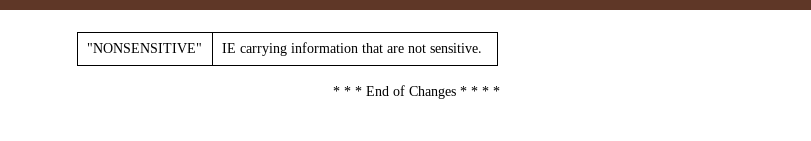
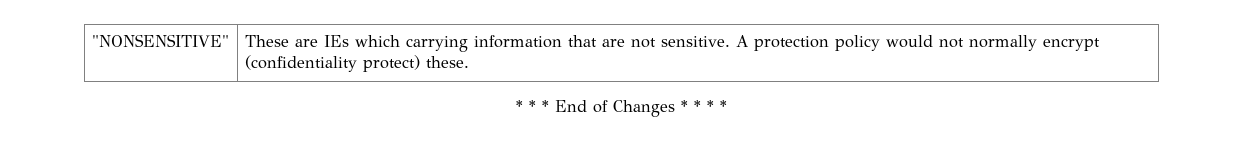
[221,43,236,53] IE -> [244,35,400,47] These are IEs which
(482, 48) none -> [735,35,1100,51] [244,55,469,72] A protection policy would not normally encrypt (confidentiality protect) these.

